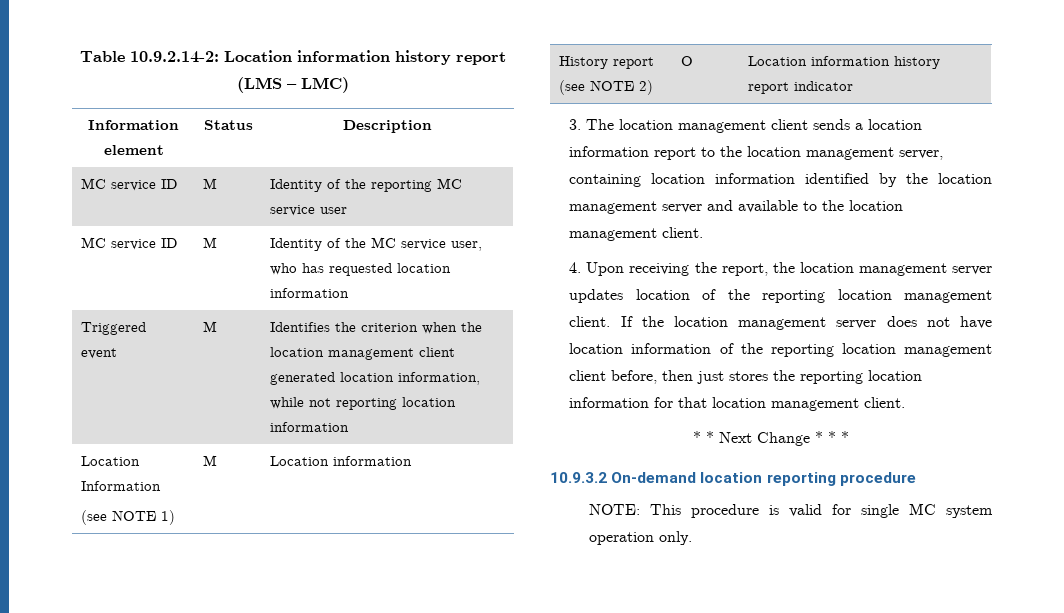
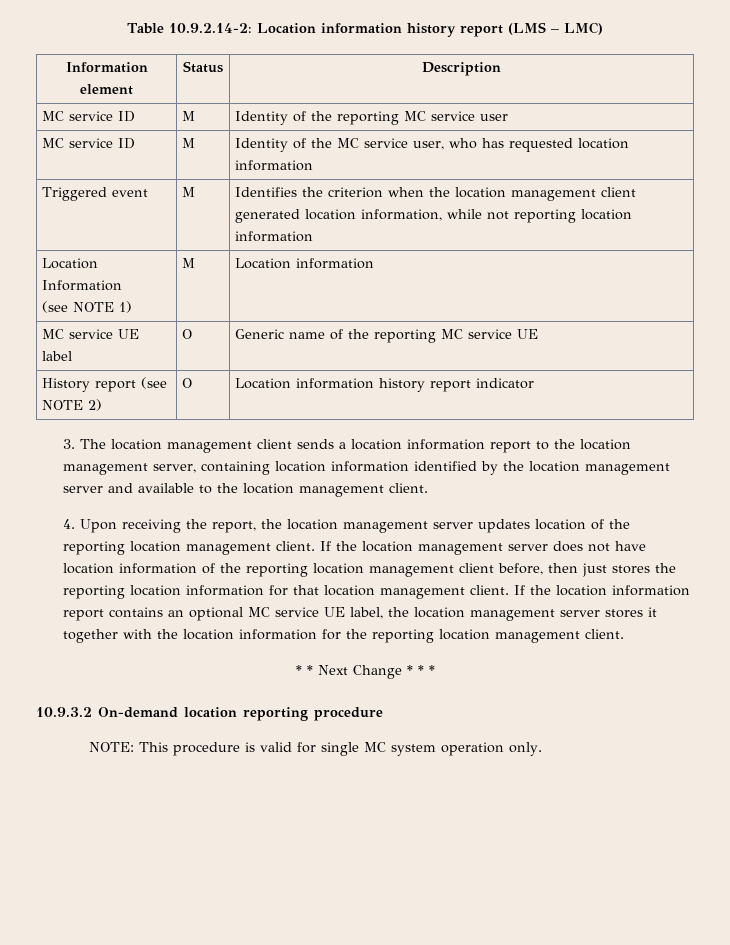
(412, 461) none -> [42,329,140,339] [42,351,73,361] [182,329,193,339] [235,329,539,343] // MC service UE label | O | Generic name of the reporting MC service UE
(906, 402) none -> [513,585,690,596] [62,607,657,621] [62,629,624,643] If the location information report contains an optional MC service UE label, the location management server stores it together with the location information for the reporting location management client.

